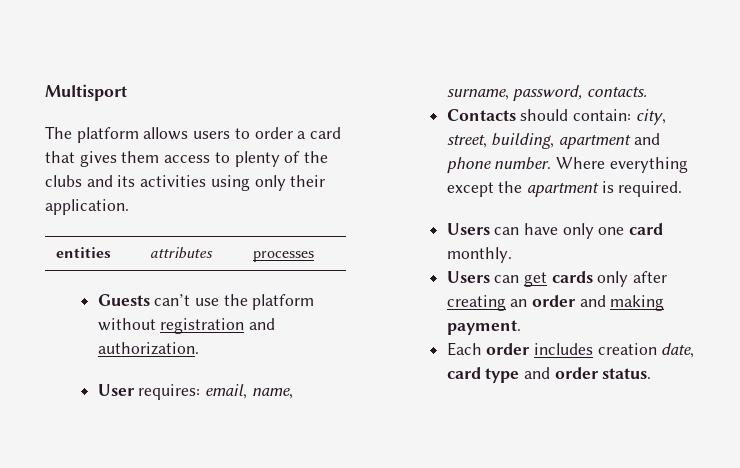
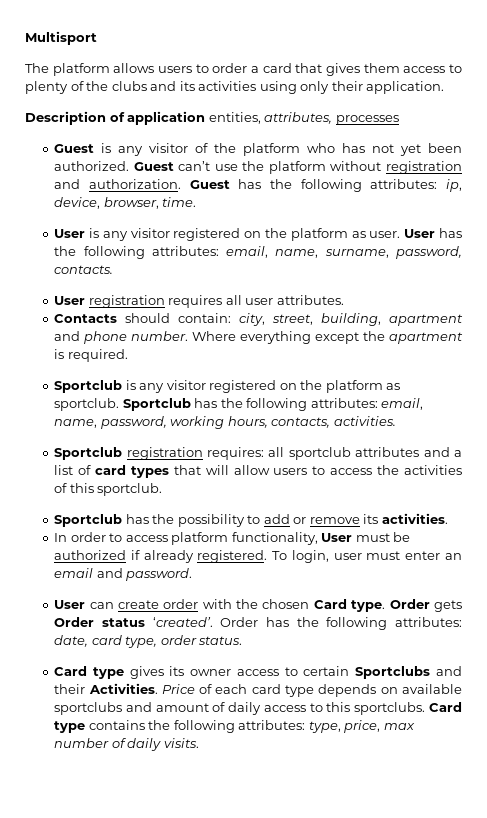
[55,247,111,258] [149,247,213,259] [252,251,314,262] [97,294,150,306] // entities | attributes | processes // Guests -> [25,111,399,125] [54,143,463,156] [54,161,174,171] // Description of application entities, attributes, processes // Guest is any visitor of the platform who has not yet been authorized. Guest
[97,384,201,400] // User requires: -> [189,179,462,192] [54,197,197,209] [54,228,463,241] [54,246,219,259] Guest has the following attributes: ip, device, browser, time. // User is any visitor registered on the platform as user. User has the following attributes:
(647, 92) none -> [54,295,344,308] // User registration requires all user attributes.
[446,223,664,239] [446,247,512,263] [446,271,668,287] [446,295,665,311] [446,320,521,335] [446,342,695,358] [446,367,652,383] Users can have only one card monthly. // Users can get cards only after creating an order and making payment. // Each order includes creation date, card type and order status. -> [54,380,401,393] [54,398,424,411] [54,416,396,429] [54,447,462,460] [54,465,462,478] [54,483,163,496] [54,513,448,527] [54,532,411,545] [54,550,463,563] [54,568,193,581] [54,599,463,612] [54,617,462,630] [54,635,243,648] [54,666,462,679] [54,683,462,697] [54,702,462,715] [54,720,415,733] [54,738,199,751] Sportclub is any visitor registered on the platform as sportclub. Sportclub has the following attributes: email, name, password, working hours, contacts, activities. // Sportclub registration requires: all sportclub attributes and a list of card types that will allow users to access the activities of this sportclub. // Sportclub has the possibility to add or remove its activities. // In order to access platform functionality, User must be authorized if already registered. To login, user must enter an email and password. // User can create order with the chosen Card type. Order gets Order status ‘created’. Order has the following attributes: date, card type, order status. // Card type gives its owner access to certain Sportclubs and their Activities. Price of each card type depends on available sportclubs and amount of daily access to this sportclubs. Card type contains the following attributes: type, price, max number of daily visits.

